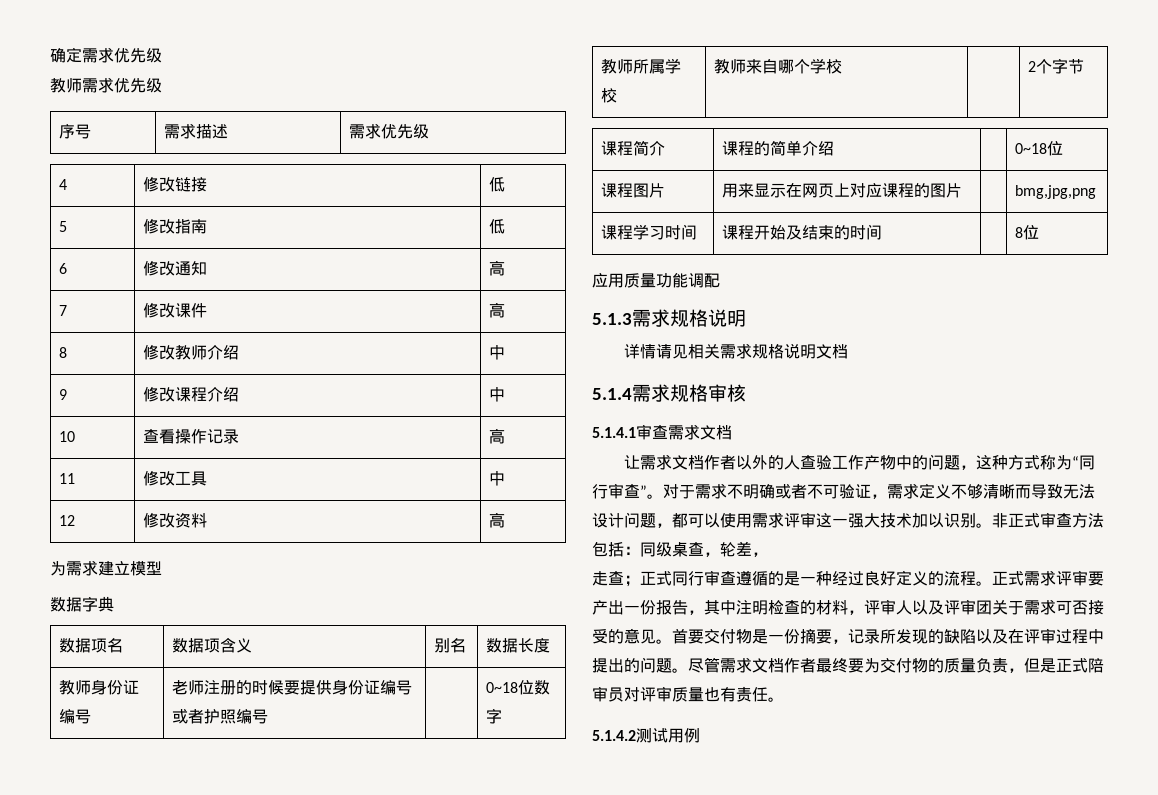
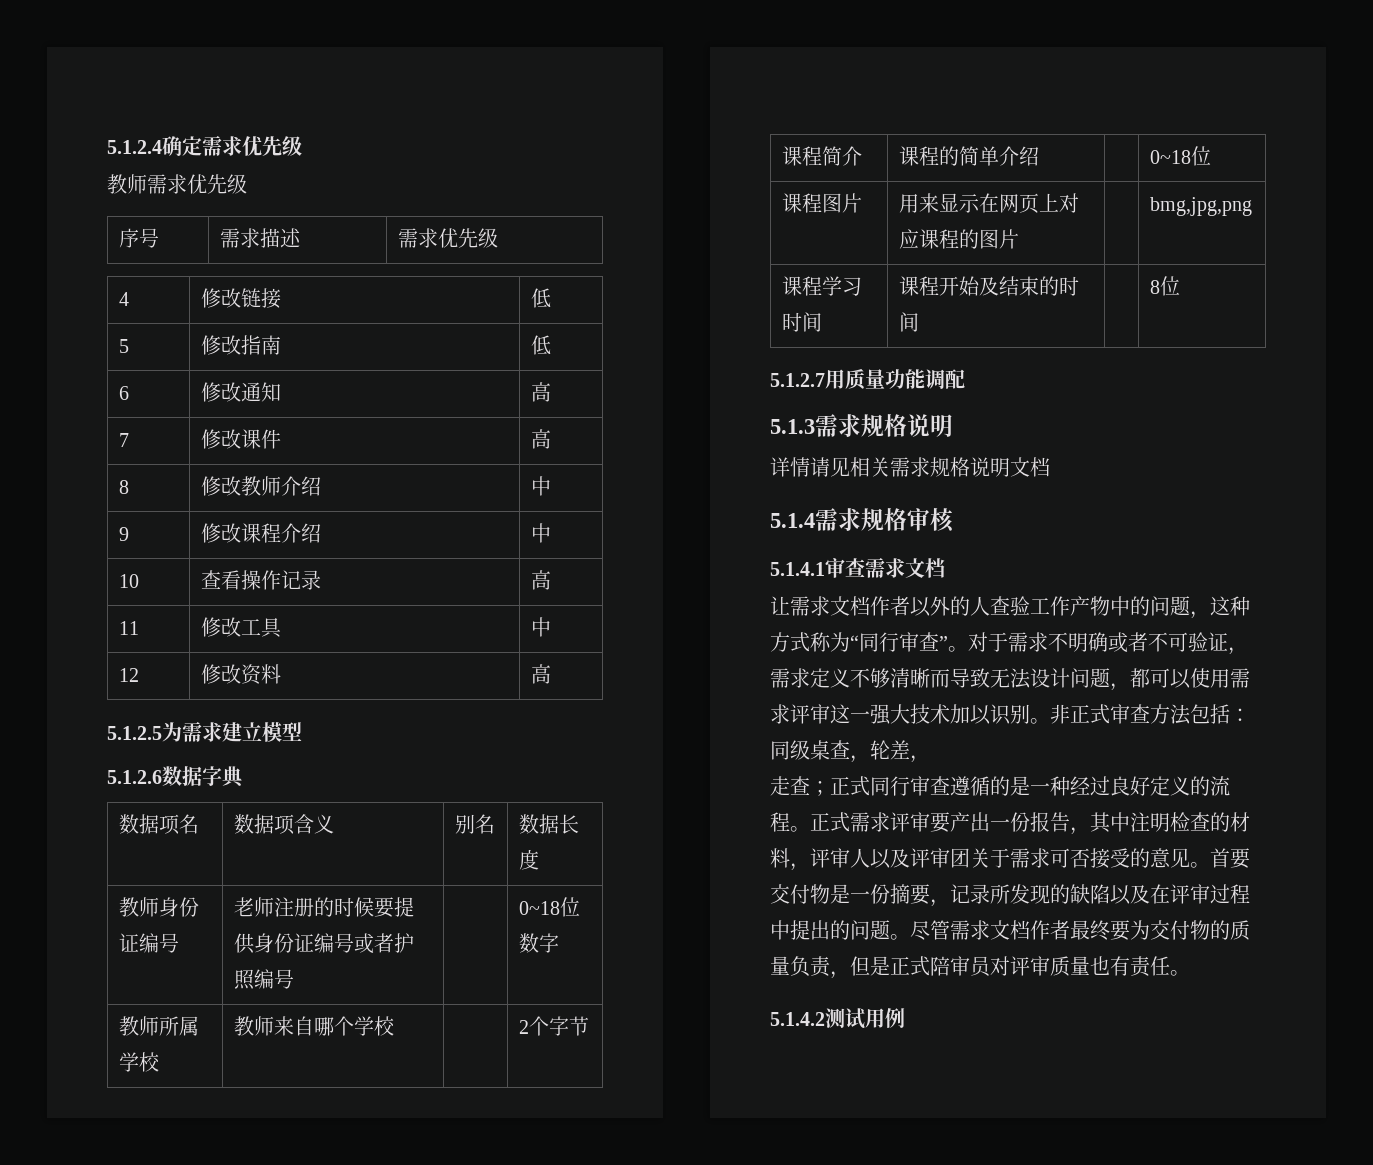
(50, 55) none -> [107,140,162,154] 5.1.2.4
(506, 520) none -> [107,726,162,740] 5.1.2.5
(162, 568) none -> [107,770,162,784] 5.1.2.6
[592,273,608,288] 应 -> [770,373,825,387] 5.1.2.7

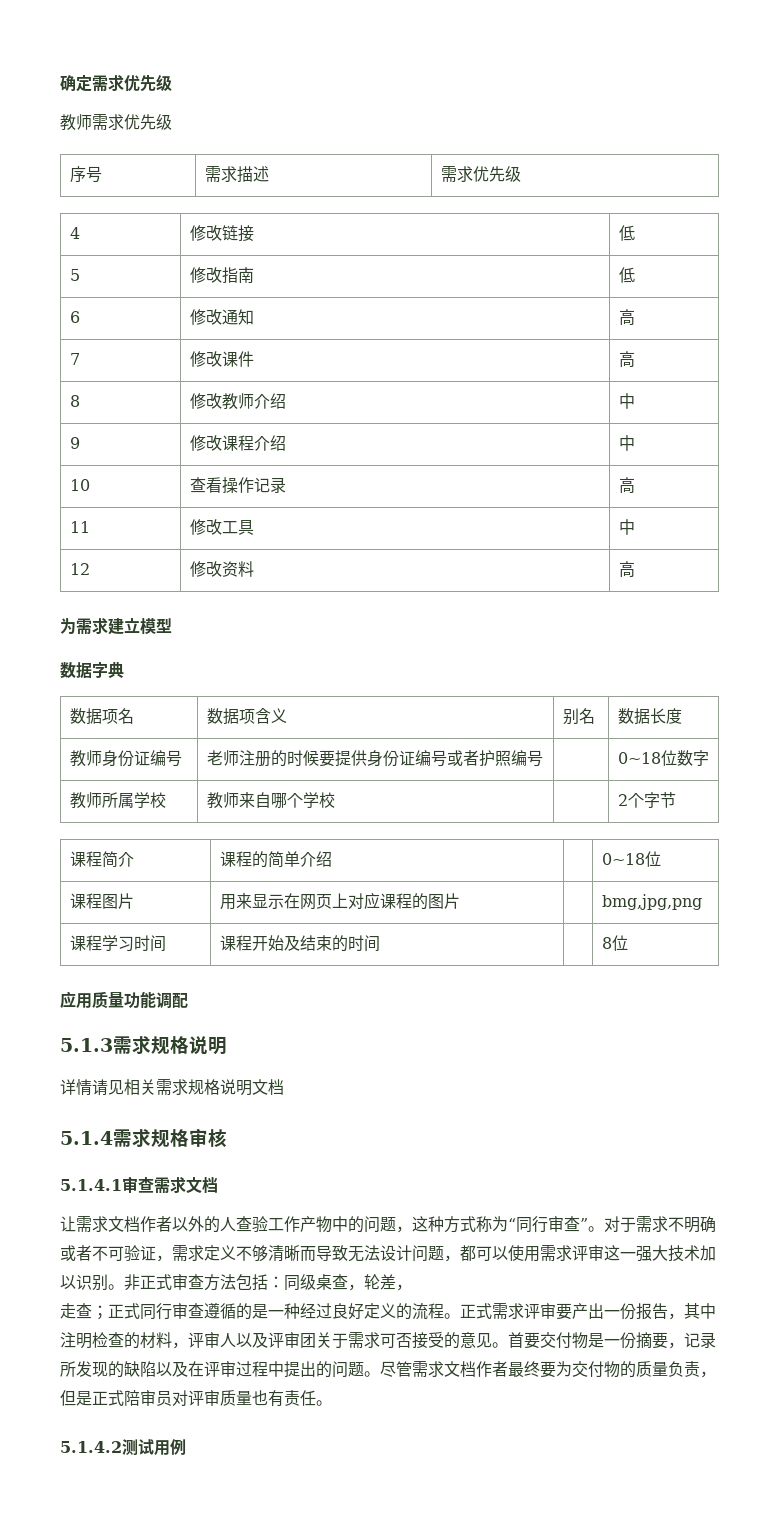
[107,140,162,154] 5.1.2.4 -> (60, 83) none
[107,726,162,740] 5.1.2.5 -> (635, 569) none
[107,770,162,784] 5.1.2.6 -> (172, 625) none
[770,373,825,387] 5.1.2.7 -> [60,991,76,1009] 应

